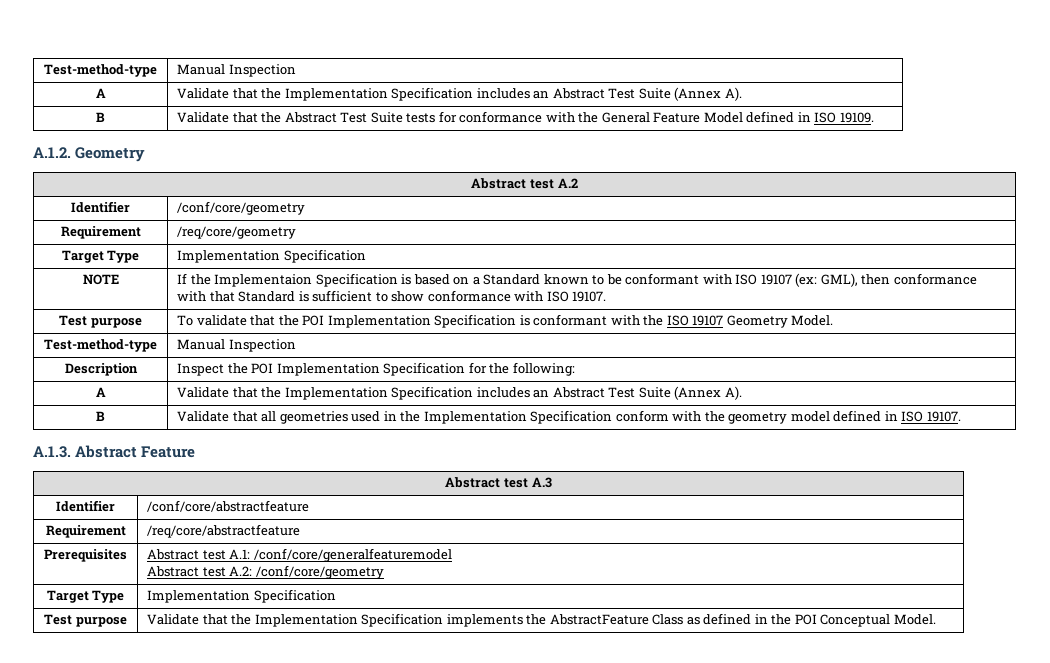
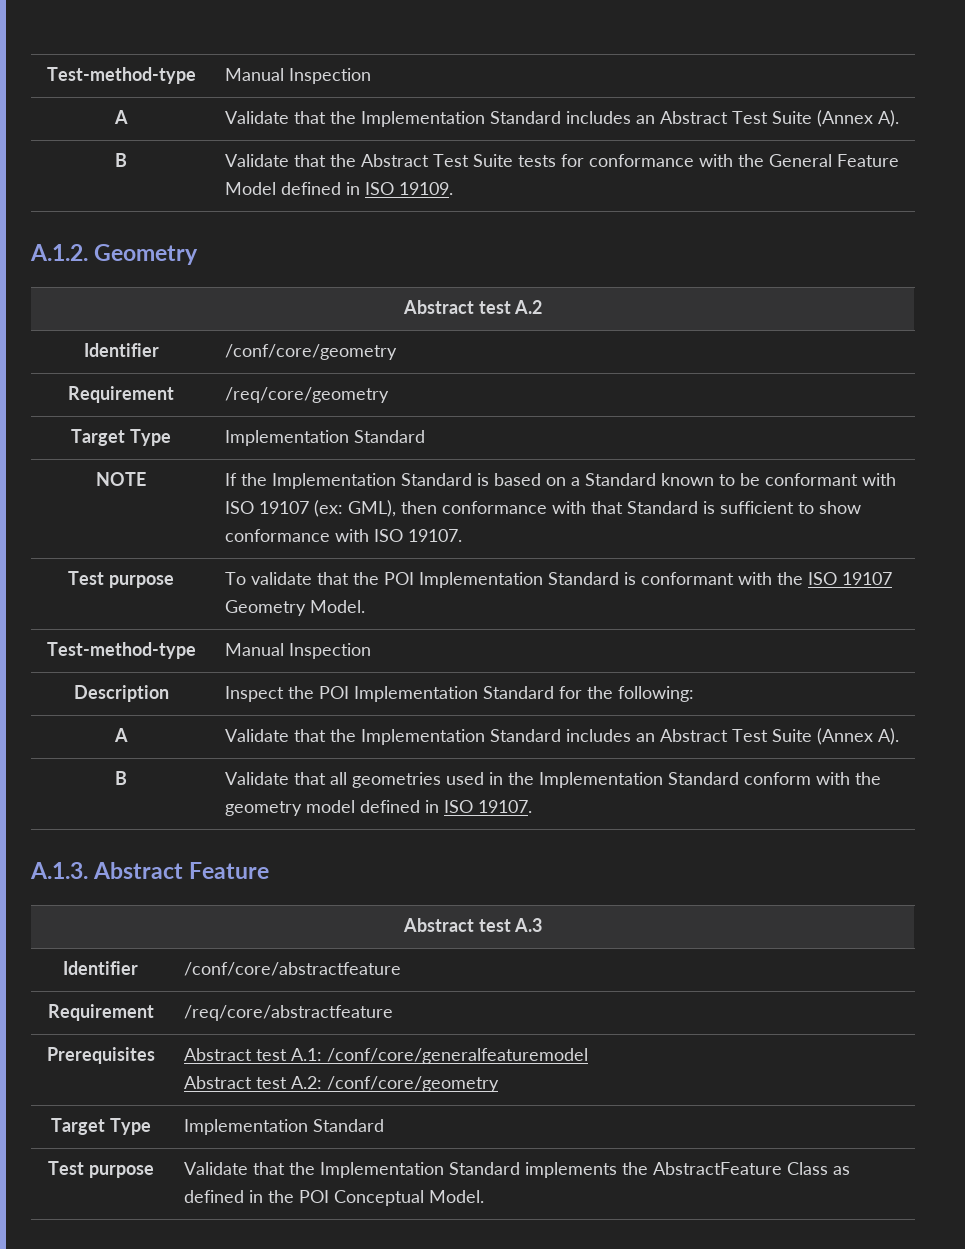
[391,87,474,101] Specification -> [489,111,561,124] Standard
[283,249,366,263] Specification -> [353,430,425,443] Standard
[214,273,398,287] Implementaion Specification -> [271,473,472,489] Implementation Standard
[434,314,517,328] Specification -> [547,572,619,585] Standard
[383,362,466,376] Specification -> [482,686,554,699] Standard
[391,386,474,400] Specification -> [489,729,561,742] Standard
[530,410,613,424] Specification -> [667,772,739,785] Standard
[253,589,336,603] Specification -> [312,1119,384,1132] Standard
[361,613,444,627] Specification -> [448,1162,520,1175] Standard

